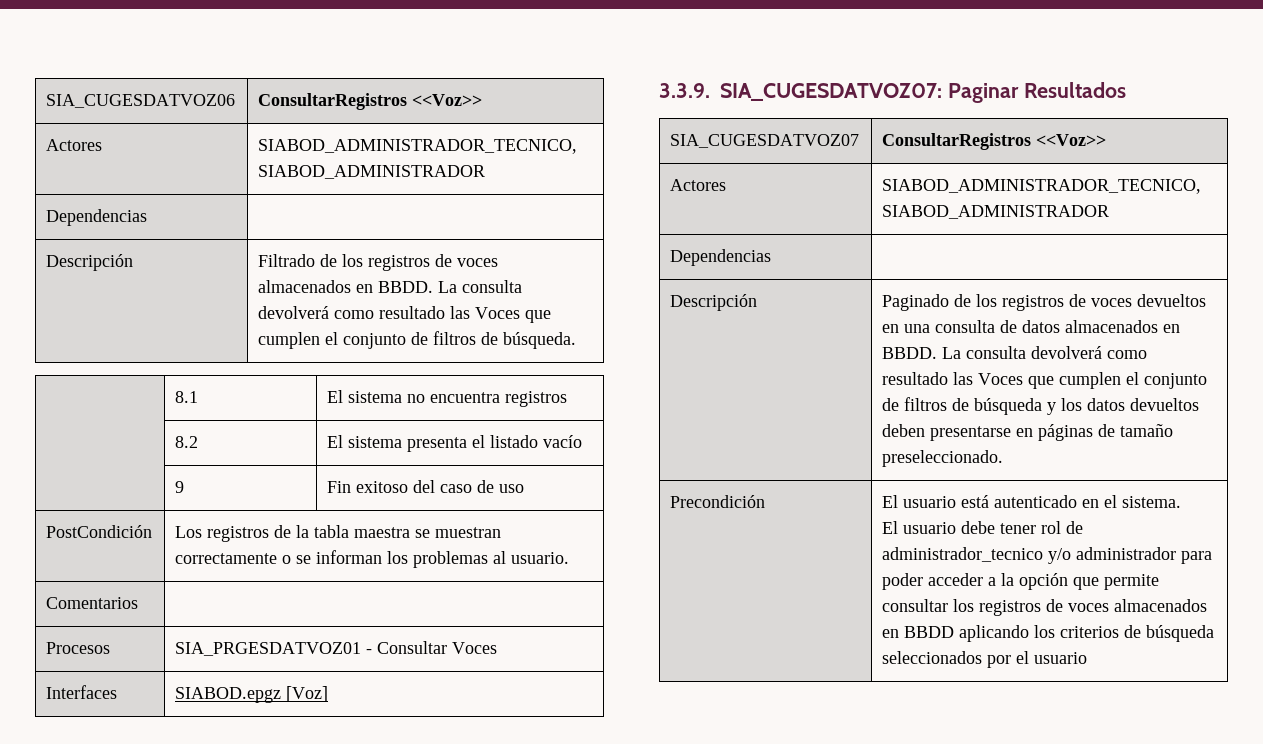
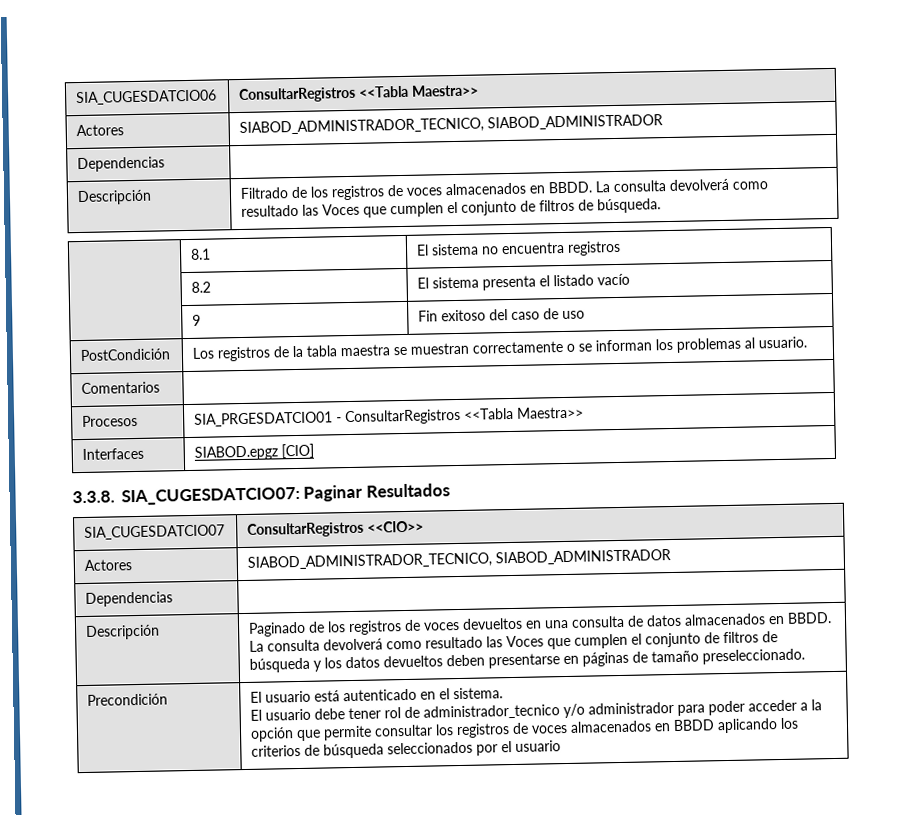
[46,94,236,108] [258,93,483,110] SIA_CUGESDATVOZ06 | ConsultarRegistros <<Voz>> -> [76,89,218,106] [239,84,480,104] SIA_CUGESDATCIO06 | ConsultarRegistros <<Tabla Maestra>>
[175,641,498,656] SIA_PRGESDATVOZ01 - Consultar Voces -> [194,406,585,427] SIA_PRGESDATCIO01 - ConsultarRegistros <<Tabla Maestra>>
[286,686,329,702] [659,83,942,101] [Voz] // 3.3.9. SIA_CUGESDATVOZ07: -> [281,443,315,459] [72,486,300,506] [CIO] // 3.3.8. SIA_CUGESDATCIO07:
[670,134,860,148] [882,133,1107,150] SIA_CUGESDATVOZ07 | ConsultarRegistros <<Voz>> -> [84,524,226,540] [247,520,425,538] SIA_CUGESDATCIO07 | ConsultarRegistros <<CIO>>

